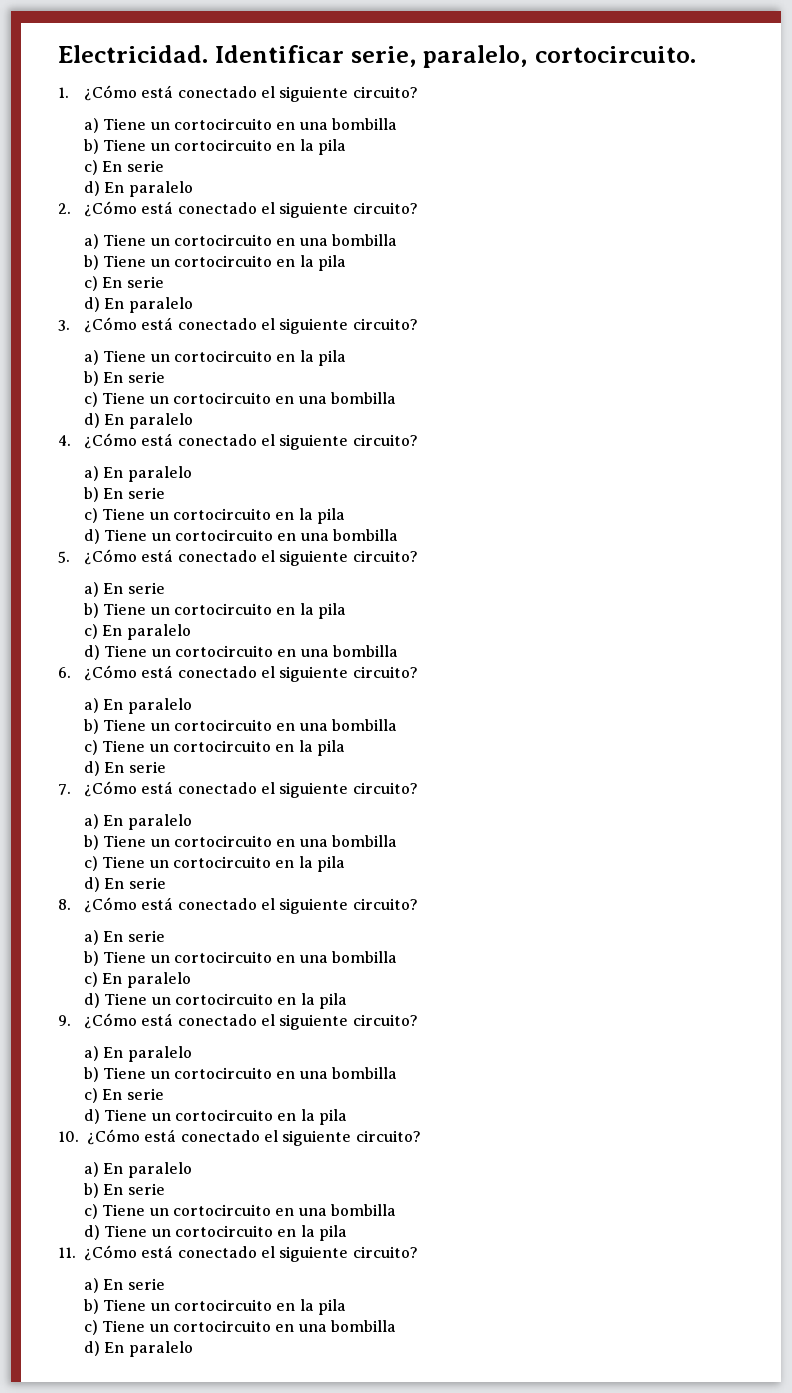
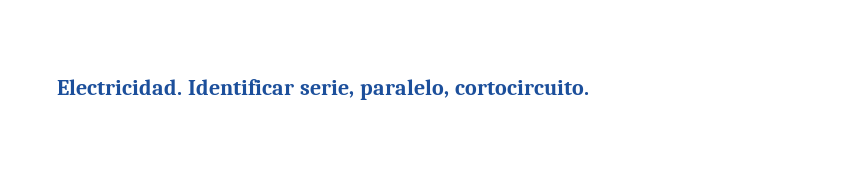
[58,85,418,102] [83,118,397,133] [83,139,346,155] [83,160,164,175] [83,181,193,197] [58,201,418,218] [83,234,397,249] [83,255,346,271] [83,276,164,291] [83,297,193,313] [58,317,418,334] [83,350,346,366] [83,371,165,386] [83,392,396,407] [83,413,193,429] [58,433,418,450] [83,466,192,482] [83,487,165,502] [83,508,345,524] [83,529,398,544] [58,549,418,566] [83,582,165,597] [83,603,346,619] [83,624,191,640] [83,645,398,660] [58,665,418,682] [83,698,192,714] [83,719,397,734] [83,740,345,756] [83,761,166,776] [58,781,418,798] [83,814,192,830] [83,835,397,850] [83,856,345,872] [83,877,166,892] [58,897,418,914] [83,930,165,945] [83,951,397,966] [83,972,191,988] [83,993,347,1009] [58,1013,418,1030] [83,1046,192,1062] [83,1067,397,1082] [83,1088,164,1103] [83,1109,347,1125] [58,1129,421,1146] [83,1162,192,1178] [83,1183,165,1198] [83,1204,396,1219] [83,1225,347,1241] [58,1245,418,1262] [83,1278,165,1293] [83,1299,346,1315] [83,1320,396,1335] [83,1341,193,1357] // 1. ¿Cómo está conectado el siguiente circuito? // a) Tiene un cortocircuito en una bombilla // b) Tiene un cortocircuito en la pila // c) En serie // d) En paralelo // 2. ¿Cómo está conectado el siguiente circuito? // a) Tiene un cortocircuito en una bombilla // b) Tiene un cortocircuito en la pila // c) En serie // d) En paralelo // 3. ¿Cómo está conectado el siguiente circuito? // a) Tiene un cortocircuito en la pila // b) En serie // c) Tiene un cortocircuito en una bombilla // d) En paralelo // 4. ¿Cómo está conectado el siguiente circuito? // a) En paralelo // b) En serie // c) Tiene un cortocircuito en la pila // d) Tiene un cortocircuito en una bombilla // 5. ¿Cómo está conectado el siguiente circuito? // a) En serie // b) Tiene un cortocircuito en la pila // c) En paralelo // d) Tiene un cortocircuito en una bombilla // 6. ¿Cómo está conectado el siguiente circuito? // a) En paralelo // b) Tiene un cortocircuito en una bombilla // c) Tiene un cortocircuito en la pila // d) En serie // 7. ¿Cómo está conectado el siguiente circuito? // a) En paralelo // b) Tiene un cortocircuito en una bombilla // c) Tiene un cortocircuito en la pila // d) En serie // 8. ¿Cómo está conectado el siguiente circuito? // a) En serie // b) Tiene un cortocircuito en una bombilla // c) En paralelo // d) Tiene un cortocircuito en la pila // 9. ¿Cómo está conectado el siguiente circuito? // a) En paralelo // b) Tiene un cortocircuito en una bombilla // c) En serie // d) Tiene un cortocircuito en la pila // 10. ¿Cómo está conectado el siguiente circuito? // a) En paralelo // b) En serie // c) Tiene un cortocircuito en una bombilla // d) Tiene un cortocircuito en la pila // 11. ¿Cómo está conectado el siguiente circuito? // a) En serie // b) Tiene un cortocircuito en la pila // c) Tiene un cortocircuito en una bombilla // d) En paralelo -> (589, 87) none

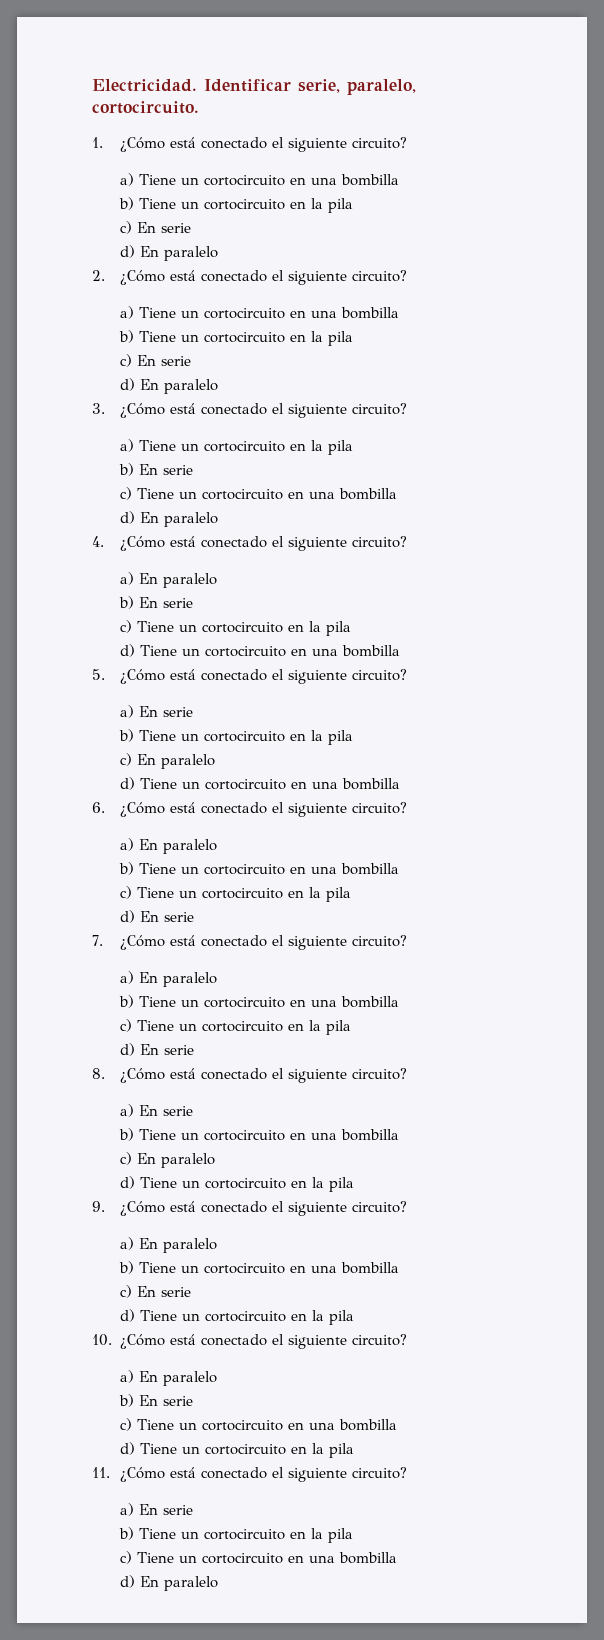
(589, 87) none -> [92,137,407,152] [119,173,399,186] [118,197,353,213] [119,221,191,234] [119,245,218,261] [92,270,407,285] [119,306,399,319] [118,330,353,346] [119,354,191,367] [119,378,218,394] [92,403,407,418] [119,439,353,455] [118,463,193,476] [119,487,397,500] [119,511,218,527] [92,536,407,551] [119,572,217,588] [118,596,193,609] [119,620,351,636] [119,644,400,657] [92,669,407,684] [119,705,193,718] [118,729,353,745] [119,753,215,769] [119,777,400,790] [92,802,407,817] [119,838,217,854] [118,862,399,875] [119,886,351,902] [119,910,194,923] [92,935,407,950] [119,971,217,987] [118,995,399,1008] [119,1019,351,1035] [119,1043,194,1056] [92,1068,407,1083] [119,1104,193,1117] [118,1128,399,1141] [119,1152,215,1168] [119,1176,354,1192] [92,1201,407,1216] [119,1237,217,1253] [118,1261,399,1274] [119,1285,191,1298] [119,1309,354,1325] [92,1334,407,1349] [119,1370,217,1386] [118,1394,193,1407] [119,1418,397,1431] [119,1442,354,1458] [92,1467,407,1482] [119,1503,193,1516] [118,1527,353,1543] [119,1551,397,1564] [119,1575,218,1591] // 1. ¿Cómo está conectado el siguiente circuito? // a) Tiene un cortocircuito en una bombilla // b) Tiene un cortocircuito en la pila // c) En serie // d) En paralelo // 2. ¿Cómo está conectado el siguiente circuito? // a) Tiene un cortocircuito en una bombilla // b) Tiene un cortocircuito en la pila // c) En serie // d) En paralelo // 3. ¿Cómo está conectado el siguiente circuito? // a) Tiene un cortocircuito en la pila // b) En serie // c) Tiene un cortocircuito en una bombilla // d) En paralelo // 4. ¿Cómo está conectado el siguiente circuito? // a) En paralelo // b) En serie // c) Tiene un cortocircuito en la pila // d) Tiene un cortocircuito en una bombilla // 5. ¿Cómo está conectado el siguiente circuito? // a) En serie // b) Tiene un cortocircuito en la pila // c) En paralelo // d) Tiene un cortocircuito en una bombilla // 6. ¿Cómo está conectado el siguiente circuito? // a) En paralelo // b) Tiene un cortocircuito en una bombilla // c) Tiene un cortocircuito en la pila // d) En serie // 7. ¿Cómo está conectado el siguiente circuito? // a) En paralelo // b) Tiene un cortocircuito en una bombilla // c) Tiene un cortocircuito en la pila // d) En serie // 8. ¿Cómo está conectado el siguiente circuito? // a) En serie // b) Tiene un cortocircuito en una bombilla // c) En paralelo // d) Tiene un cortocircuito en la pila // 9. ¿Cómo está conectado el siguiente circuito? // a) En paralelo // b) Tiene un cortocircuito en una bombilla // c) En serie // d) Tiene un cortocircuito en la pila // 10. ¿Cómo está conectado el siguiente circuito? // a) En paralelo // b) En serie // c) Tiene un cortocircuito en una bombilla // d) Tiene un cortocircuito en la pila // 11. ¿Cómo está conectado el siguiente circuito? // a) En serie // b) Tiene un cortocircuito en la pila // c) Tiene un cortocircuito en una bombilla // d) En paralelo

